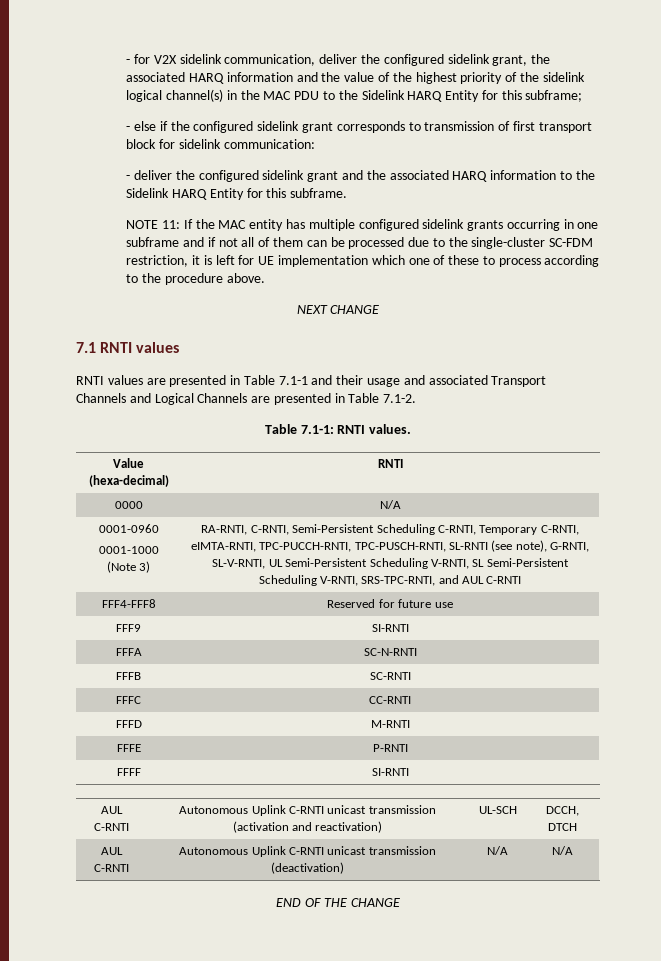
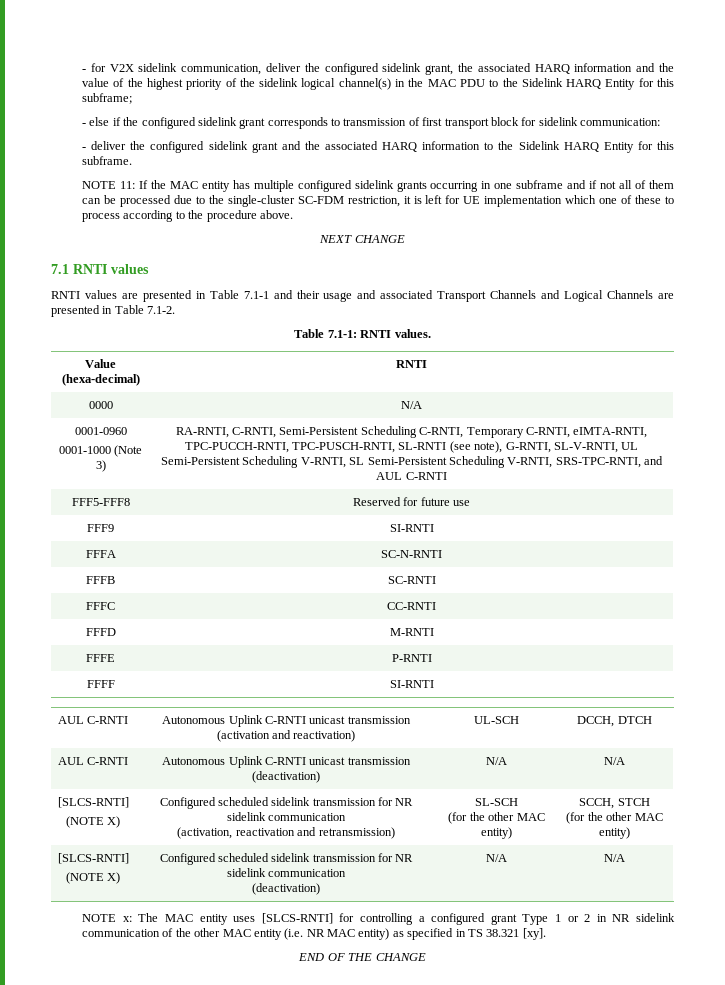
[101,599,156,608] FFF4-FFF8 -> [71,498,130,506] FFF5-FFF8
(573, 850) none -> [57,797,129,808] [65,816,121,828] [159,797,414,809] [226,812,347,821] [177,827,395,839] [475,798,518,806] [448,812,545,824] [481,827,512,839] [579,798,650,809] [566,812,663,824] [599,827,630,839] [57,853,129,864] [65,872,121,884] [159,853,414,865] [226,868,347,877] [252,883,320,895] [486,854,507,862] [604,854,625,862] [82,913,675,925] [82,928,546,940] // [SLCS-RNTI] // (NOTE X) | Configured scheduled sidelink transmission for NR sidelink communication // (activation, reactivation and retransmission) | SL-SCH // (for the other MAC entity) | SCCH, STCH // (for the other MAC entity) // [SLCS-RNTI] // (NOTE X) | Configured scheduled sidelink transmission for NR sidelink communication // (deactivation) | N/A | N/A // NOTE x: The MAC entity uses [SLCS-RNTI] for controlling a configured grant Type 1 or 2 in NR sidelink communication of the other MAC entity (i.e. NR MAC entity) as specified in TS 38.321 [xy].

